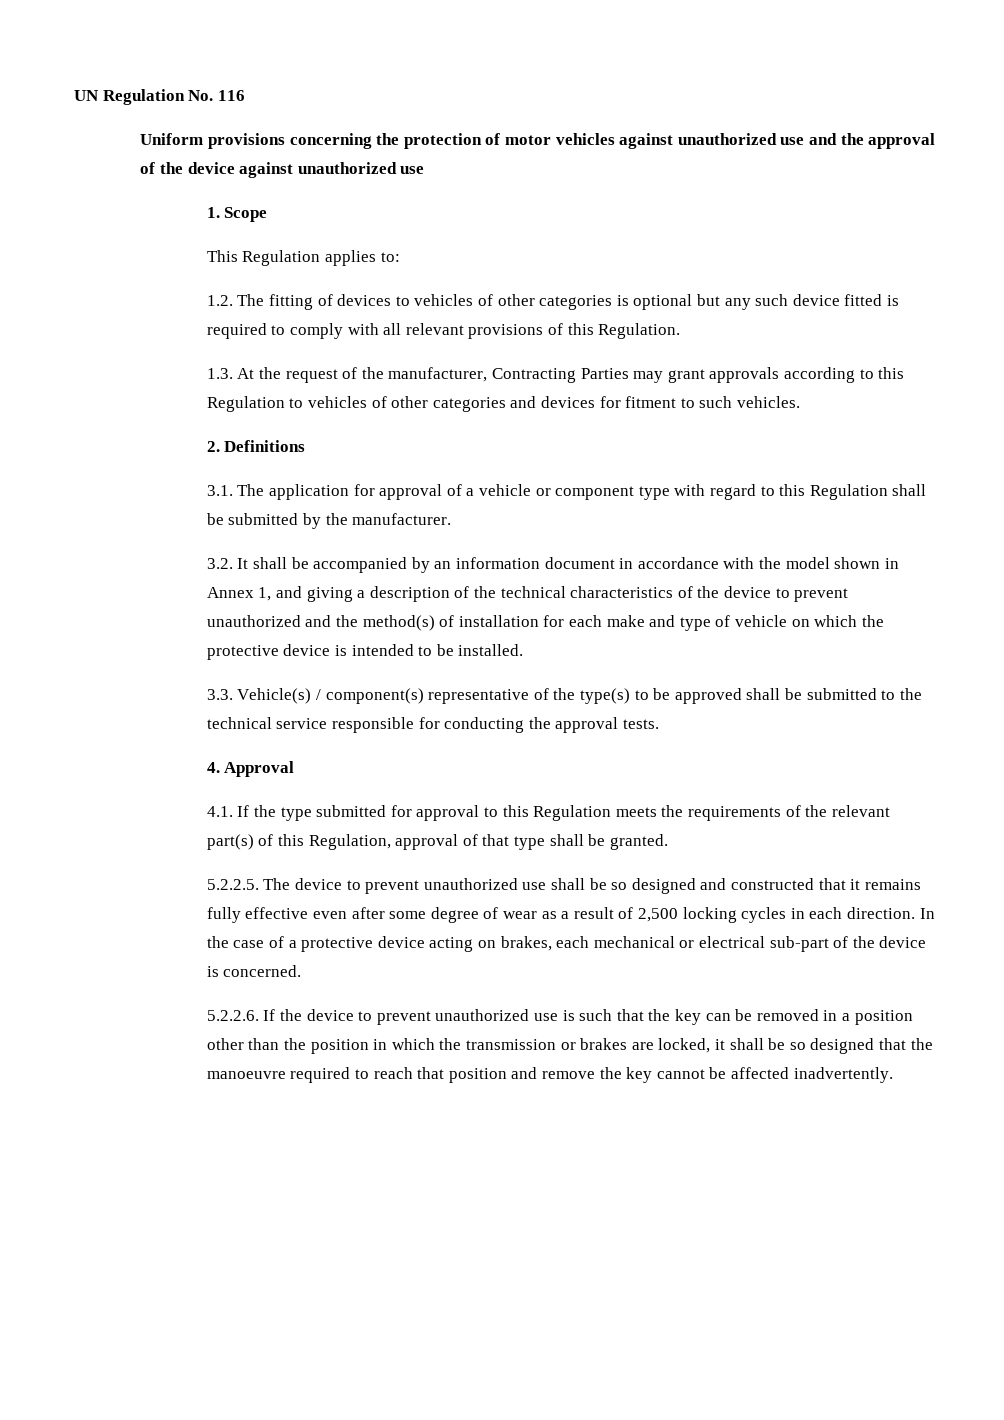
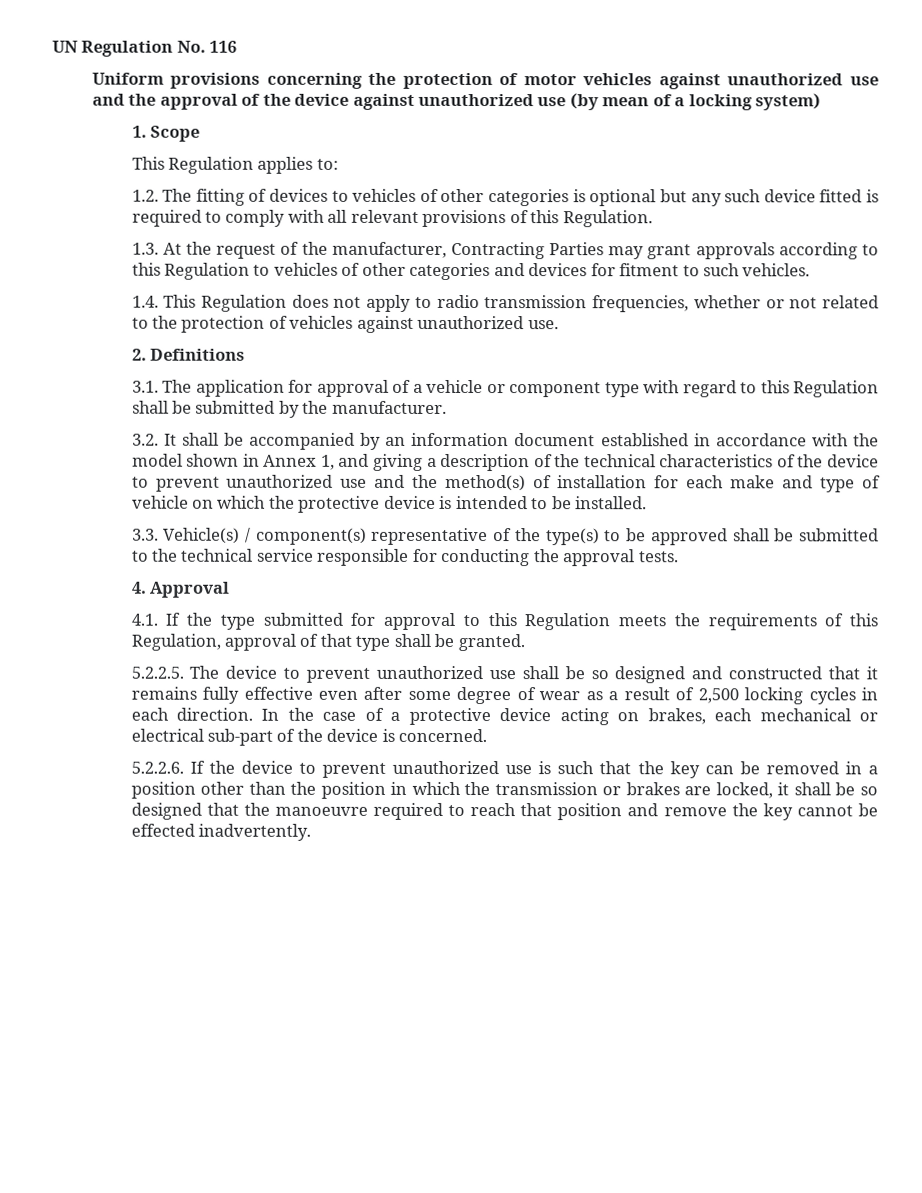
(425, 170) none -> [569,93,822,111] (by mean of a locking system)
(800, 402) none -> [131,294,880,313] [131,315,559,333] // 1.4. This Regulation does not apply to radio transmission frequencies, whether or not related to the protection of vehicles against unauthorized use.
(615, 563) none -> [600,433,689,447] established
(301, 621) none -> [340,478,368,488] use
[805,805,890,817] [206,834,274,850] the relevant part(s) of -> (844, 620) none
[730,1067,789,1079] affected -> [130,823,195,837] effected

